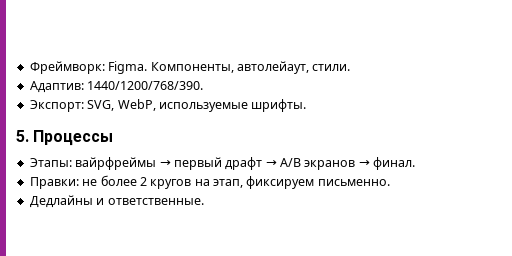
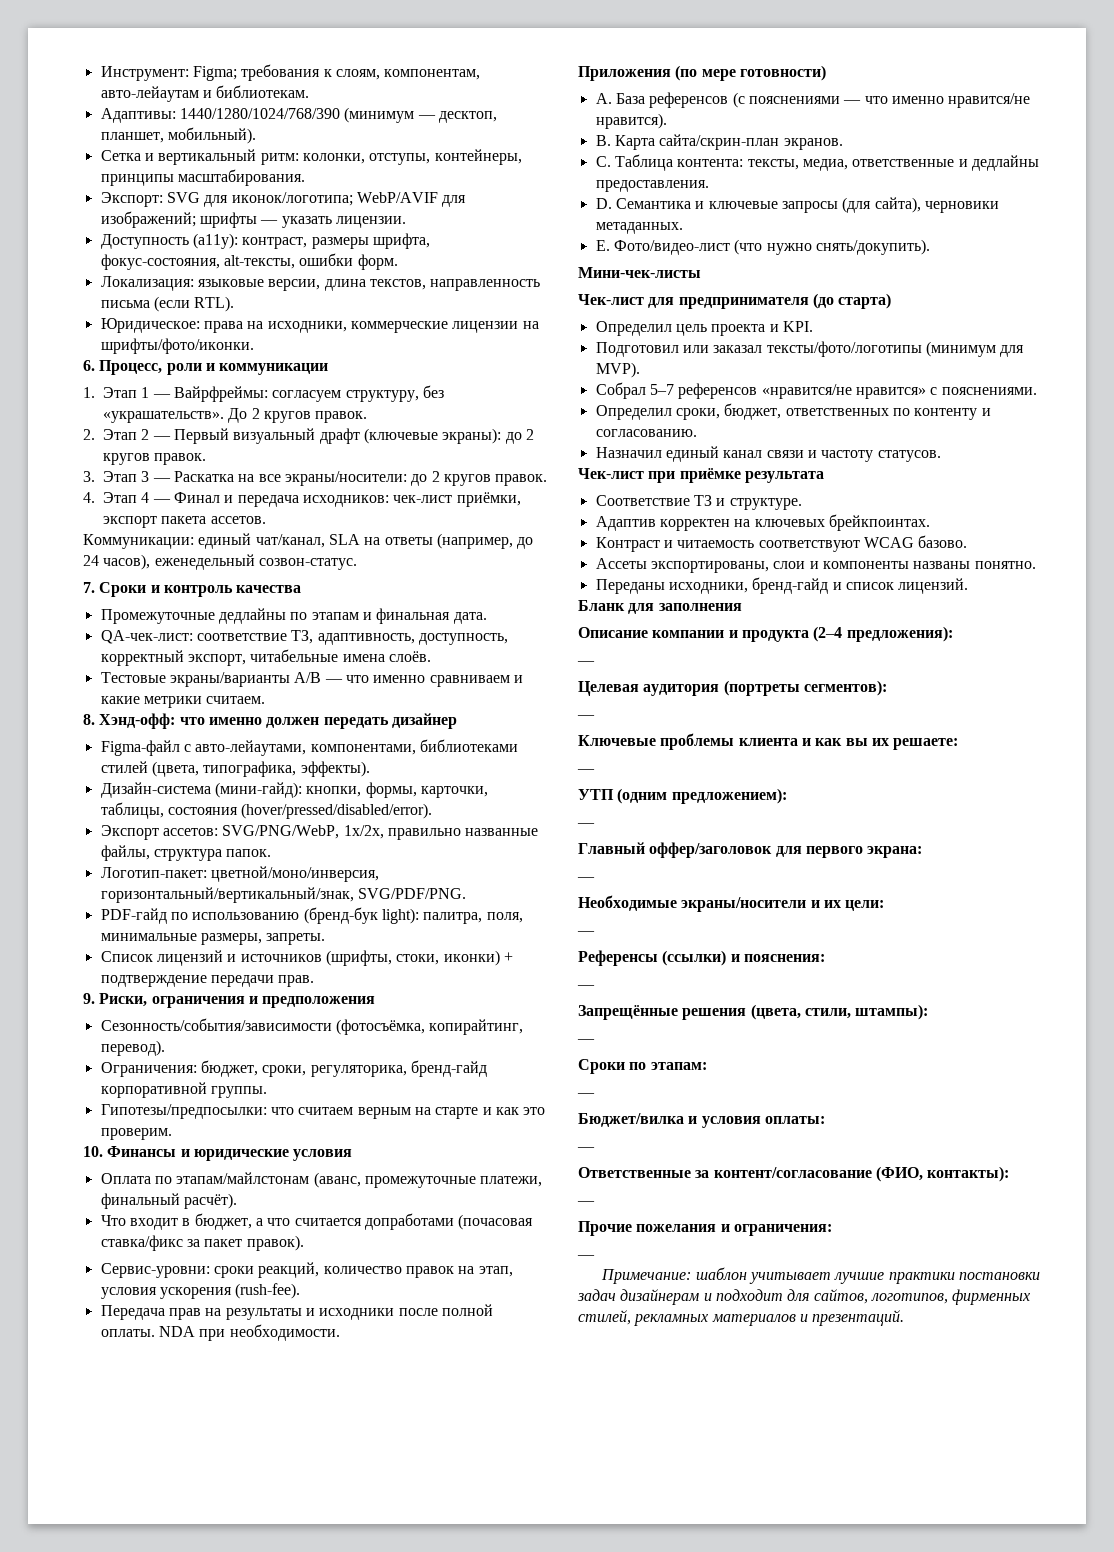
[29,61,351,74] [29,81,204,93] [29,99,307,112] [16,130,114,146] [29,157,416,170] [29,175,390,189] [29,195,204,208] Фреймворк: Figma. Компоненты, автолейаут, стили. // Адаптив: 1440/1200/768/390. // Экспорт: SVG, WebP, используемые шрифты. // 5. Процессы // Этапы: вайрфреймы → первый драфт → A/B экранов → финал. // Правки: не более 2 кругов на этап, фиксируем письменно. // Дедлайны и ответственные. -> [100,64,481,81] [100,85,310,102] [100,107,497,123] [100,127,256,144] [100,149,522,165] [100,169,305,186] [100,192,467,207] [100,211,406,228] [100,233,430,249] [100,253,398,270] [100,276,541,291] [100,296,235,312] [100,318,539,333] [100,338,254,354] [83,360,329,375] [83,385,444,402] [103,408,368,423] [83,428,534,444] [103,453,207,465] [83,471,548,486] [83,492,521,507] [103,516,266,528] [83,533,534,549] [83,554,357,570] [83,582,302,597] [100,608,487,624] [100,630,508,645] [100,649,431,666] [100,672,523,687] [100,696,266,708] [83,713,457,729] [100,739,518,756] [100,761,370,777] [100,782,488,798] [100,802,433,819] [100,825,539,840] [100,845,272,861] [100,866,379,882] [100,887,466,903] [100,907,523,924] [100,933,326,945] [100,950,513,966] [100,975,315,987] [83,993,376,1008] [100,1018,524,1035] [100,1040,165,1056] [100,1060,487,1077] [100,1082,267,1098] [100,1104,546,1119] [100,1128,172,1140] [83,1146,353,1161] [100,1172,543,1188] [100,1193,237,1209] [100,1213,534,1230] [100,1235,304,1251] [100,1262,513,1278] [100,1283,301,1299] [100,1304,493,1320] [100,1324,340,1341] [578,65,826,81] [595,92,1031,108] [595,113,667,129] [595,134,843,150] [595,154,1039,171] [595,180,709,192] [595,197,999,213] [595,222,683,234] [595,239,930,255] [578,267,701,278] [578,293,892,309] [595,321,813,336] [595,341,1025,357] [595,362,640,378] [595,382,1037,399] [595,403,991,420] [595,429,697,437] [595,446,941,462] [578,468,824,483] [595,495,802,510] [595,514,930,531] [595,535,968,552] [595,558,1036,573] [595,577,969,594] [578,600,742,614] [578,626,953,642] [577,661,595,665] [578,680,887,696] [577,715,595,719] [578,733,959,750] [577,769,595,773] [578,788,787,804] [577,823,595,827] [578,842,923,858] [577,877,595,881] [578,895,885,912] [577,931,595,935] [578,950,825,966] [577,985,595,989] [578,1004,929,1020] [577,1039,595,1043] [578,1059,707,1074] [577,1093,595,1097] [578,1113,825,1128] [577,1147,595,1151] [578,1166,1010,1182] [577,1201,595,1205] [578,1221,832,1236] [577,1255,595,1259] [601,1267,1040,1284] [577,1289,1031,1305] [578,1310,905,1326] Инструмент: Figma; требования к слоям, компонентам, авто‑лейаутам и библиотекам. // Адаптивы: 1440/1280/1024/768/390 (минимум — десктоп, планшет, мобильный). // Сетка и вертикальный ритм: колонки, отступы, контейнеры, принципы масштабирования. // Экспорт: SVG для иконок/логотипа; WebP/AVIF для изображений; шрифты — указать лицензии. // Доступность (a11y): контраст, размеры шрифта, фокус‑состояния, alt‑тексты, ошибки форм. // Локализация: языковые версии, длина текстов, направленность письма (если RTL). // Юридическое: права на исходники, коммерческие лицензии на шрифты/фото/иконки. // 6. Процесс, роли и коммуникации // 1. Этап 1 — Вайрфреймы: согласуем структуру, без «украшательств». До 2 кругов правок. // 2. Этап 2 — Первый визуальный драфт (ключевые экраны): до 2 кругов правок. // 3. Этап 3 — Раскатка на все экраны/носители: до 2 кругов правок. // 4. Этап 4 — Финал и передача исходников: чек‑лист приёмки, экспорт пакета ассетов. // Коммуникации: единый чат/канал, SLA на ответы (например, до 24 часов), еженедельный созвон‑статус. // 7. Сроки и контроль качества // Промежуточные дедлайны по этапам и финальная дата. // QA‑чек‑лист: соответствие ТЗ, адаптивность, доступность, корректный экспорт, читабельные имена слоёв. // Тестовые экраны/варианты A/B — что именно сравниваем и какие метрики считаем. // 8. Хэнд‑офф: что именно должен передать дизайнер // Figma‑файл с авто‑лейаутами, компонентами, библиотеками стилей (цвета, типографика, эффекты). // Дизайн‑система (мини‑гайд): кнопки, формы, карточки, таблицы, состояния (hover/pressed/disabled/error). // Экспорт ассетов: SVG/PNG/WebP, 1x/2x, правильно названные файлы, структура папок. // Логотип‑пакет: цветной/моно/инверсия, горизонтальный/вертикальный/знак, SVG/PDF/PNG. // PDF‑гайд по использованию (бренд‑бук light): палитра, поля, минимальные размеры, запреты. // Список лицензий и источников (шрифты, стоки, иконки) + подтверждение передачи прав. // 9. Риски, ограничения и предположения // Сезонность/события/зависимости (фотосъёмка, копирайтинг, перевод). // Ограничения: бюджет, сроки, регуляторика, бренд‑гайд корпоративной группы. // Гипотезы/предпосылки: что считаем верным на старте и как это проверим. // 10. Финансы и юридические условия // Оплата по этапам/майлстонам (аванс, промежуточные платежи, финальный расчёт). // Что входит в бюджет, а что считается допработами (почасовая ставка/фикс за пакет правок). // Сервис‑уровни: сроки реакций, количество правок на этап, условия ускорения (rush‑fee). // Передача прав на результаты и исходники после полной оплаты. NDA при необходимости. // Приложения (по мере готовности) // A. База референсов (с пояснениями — что именно нравится/не нравится). // B. Карта сайта/скрин‑план экранов. // C. Таблица контента: тексты, медиа, ответственные и дедлайны предоставления. // D. Семантика и ключевые запросы (для сайта), черновики метаданных. // E. Фото/видео‑лист (что нужно снять/докупить). // Мини‑чек‑листы // Чек‑лист для предпринимателя (до старта) // Определил цель проекта и KPI. // Подготовил или заказал тексты/фото/логотипы (минимум для MVP). // Собрал 5–7 референсов «нравится/не нравится» с пояснениями. // Определил сроки, бюджет, ответственных по контенту и согласованию. // Назначил единый канал связи и частоту статусов. // Чек‑лист при приёмке результата // Соответствие ТЗ и структуре. // Адаптив корректен на ключевых брейкпоинтах. // Контраст и читаемость соответствуют WCAG базово. // Ассеты экспортированы, слои и компоненты названы понятно. // Переданы исходники, бренд‑гайд и список лицензий. // Бланк для заполнения // Описание компании и продукта (2–4 предложения): // — // Целевая аудитория (портреты сегментов): // — // Ключевые проблемы клиента и как вы их решаете: // — // УТП (одним предложением): // — // Главный оффер/заголовок для первого экрана: // — // Необходимые экраны/носители и их цели: // — // Референсы (ссылки) и пояснения: // — // Запрещённые решения (цвета, стили, штампы): // — // Сроки по этапам: // — // Бюджет/вилка и условия оплаты: // — // Ответственные за контент/согласование (ФИО, контакты): // — // Прочие пожелания и ограничения: // — // Примечание: шаблон учитывает лучшие практики постановки задач дизайнерам и подходит для сайтов, логотипов, фирменных стилей, рекламных материалов и презентаций.

